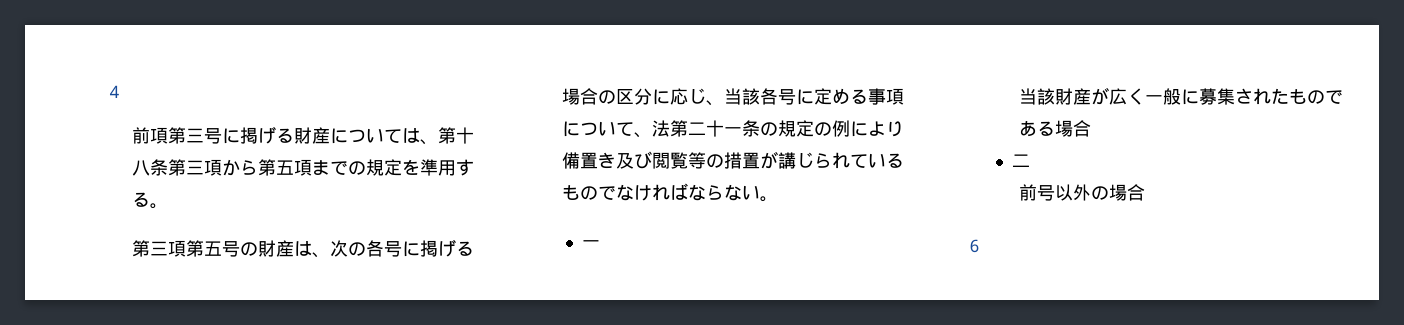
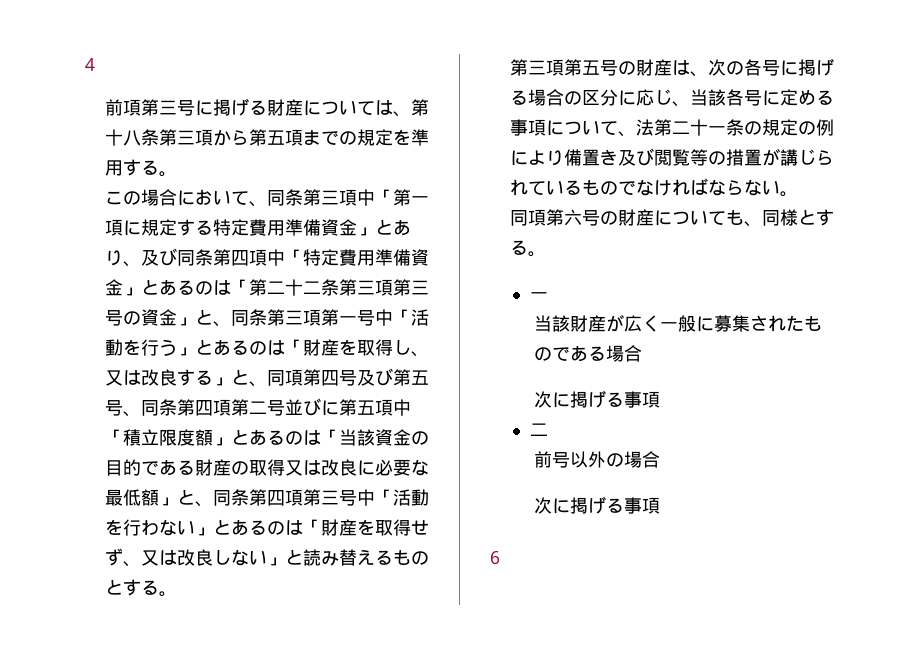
(169, 206) none -> [104,189,429,207] [104,219,411,236] [104,248,429,267] [104,279,429,296] [104,309,429,327] [104,339,429,357] [104,368,429,387] [104,398,411,417] [104,429,429,446] [104,459,429,476] [104,489,429,507] [104,519,429,536] [104,548,429,567] [104,579,177,597] // この場合において、同条第三項中「第一項に規定する特定費用準備資金」とあり、及び同条第四項中「特定費用準備資金」とあるのは「第二十二条第三項第三号の資金」と、同条第三項第一号中「活動を行う」とあるのは「財産を取得し、又は改良する」と、同項第四号及び第五号、同条第四項第二号並びに第五項中「積立限度額」とあるのは「当該資金の目的である財産の取得又は改良に必要な最低額」と、同条第四項第三号中「活動を行わない」とあるのは「財産を取得せず、又は改良しない」と読み替えるものとする。
(779, 199) none -> [509,209,834,227] [509,240,546,257] // 同項第六号の財産についても、同様とする。
(1091, 128) none -> [533,390,660,408] // 次に掲げる事項
(1145, 192) none -> [533,496,660,514] // 次に掲げる事項

